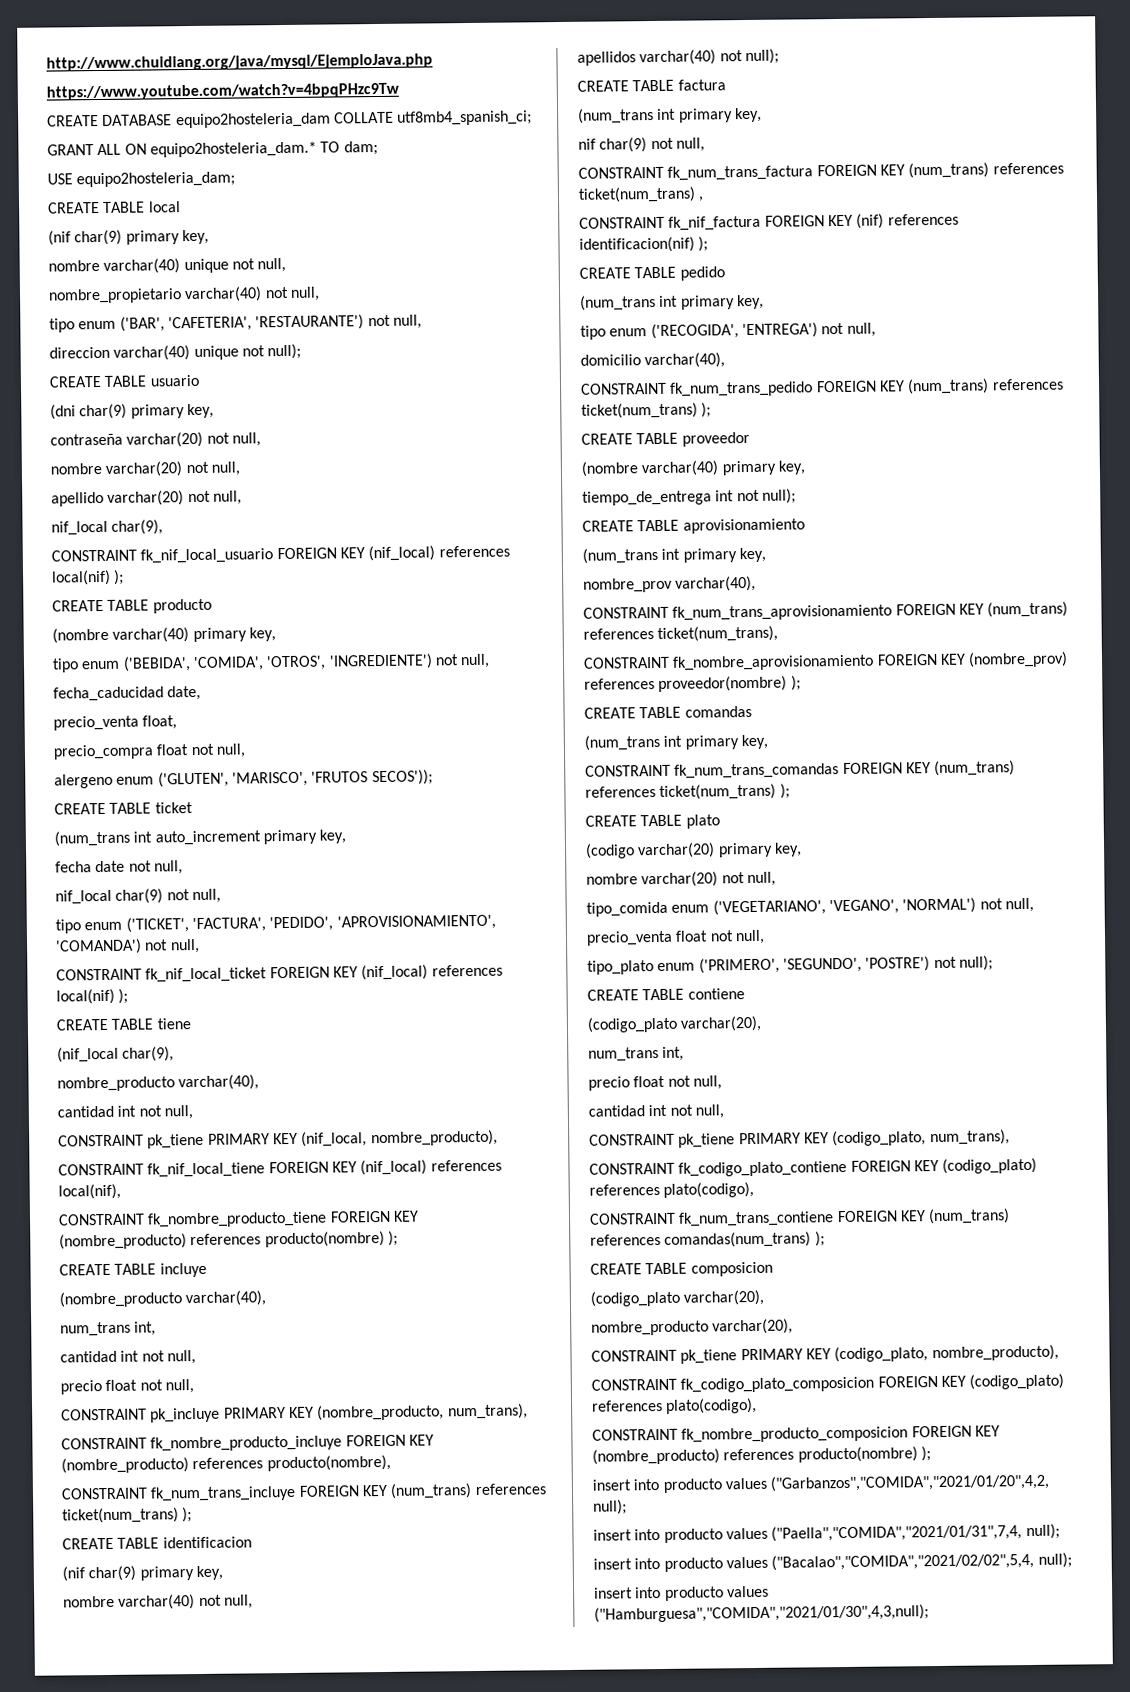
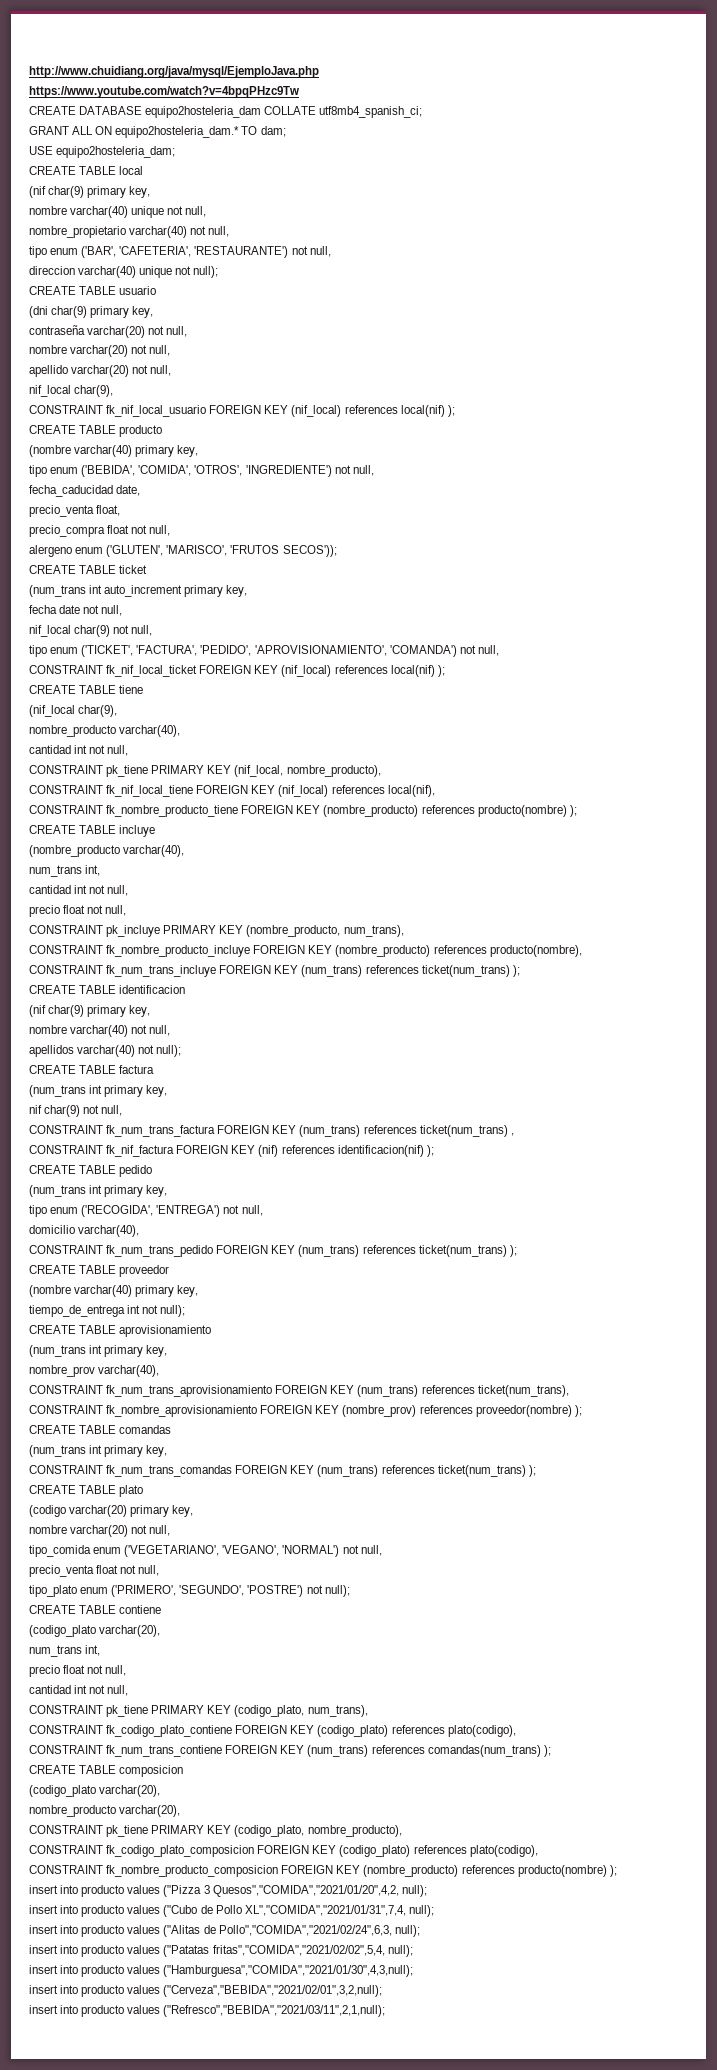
[770,1473,1050,1492] [593,1499,627,1515] [593,1523,1060,1543] [593,1552,1035,1572] ("Garbanzos","COMIDA","2021/01/20",4,2, null); // insert into producto values ("Paella","COMIDA","2021/01/31",7,4, null); // insert into producto values ("Bacalao","COMIDA","2021/02/02",5,4, -> [163,1885,427,1897] [29,1905,434,1917] [29,1925,420,1937] [29,1945,385,1957] ("Pizza 3 Quesos","COMIDA","2021/01/20",4,2, null); // insert into producto values ("Cubo de Pollo XL","COMIDA","2021/01/31",7,4, null); // insert into producto values ("Alitas de Pollo","COMIDA","2021/02/24",6,3, null); // insert into producto values ("Patatas fritas","COMIDA","2021/02/02",5,4,
(929, 1613) none -> [29,1985,383,1997] [29,2005,386,2017] // insert into producto values ("Cerveza","BEBIDA","2021/02/01",3,2,null); // insert into producto values ("Refresco","BEBIDA","2021/03/11",2,1,null);

